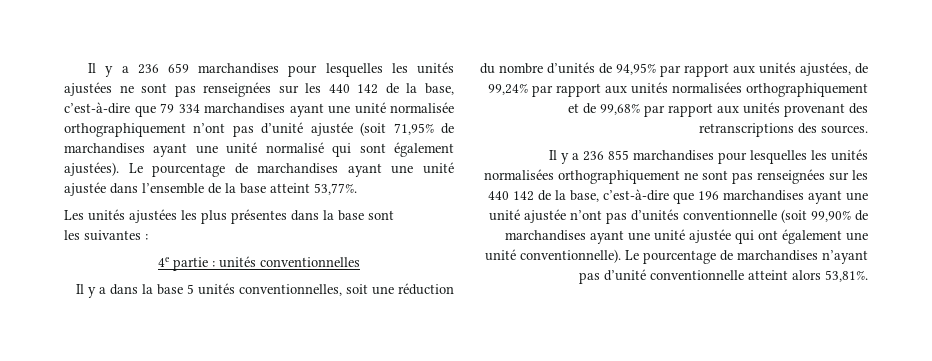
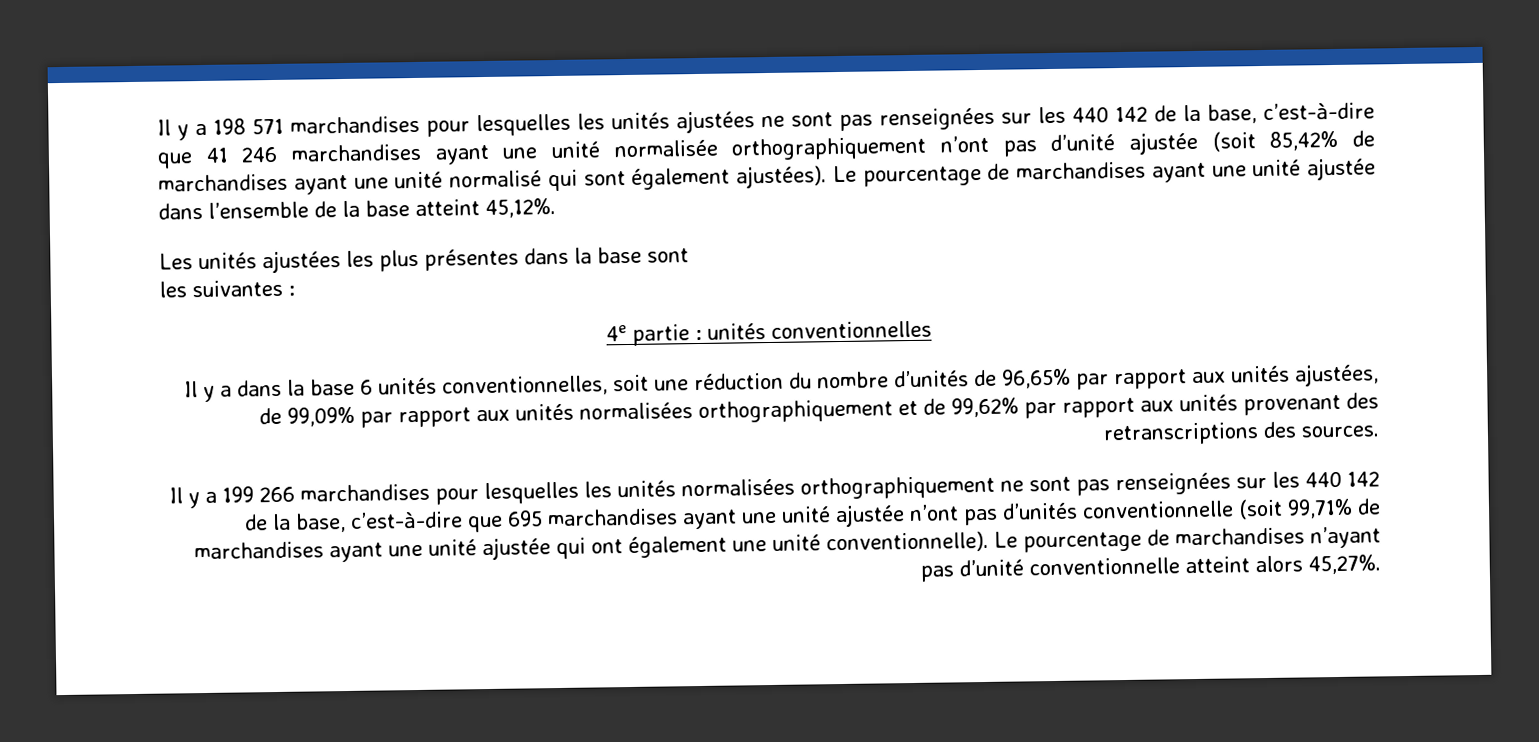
[88,63,190,77] Il y a 236 659 -> [157,118,284,141] Il y a 198 571
[160,103,200,113] 79 334 -> [205,146,278,163] 41 246
[393,123,434,135] 71,95% -> [1269,130,1339,151] 85,42%
[314,183,357,195] 53,77%. -> [485,198,556,218] 45,12%.
[187,284,194,294] 5 -> [360,379,373,395] 6
[616,63,656,75] 94,95% -> [1002,368,1071,389] 96,65%
[488,83,528,95] 99,24% -> [287,406,355,427] 99,09%
[600,103,640,115] 99,68% -> [951,397,1019,418] 99,62%
[583,150,629,161] 236 855 -> [222,486,295,503] 199 266
[698,191,719,200] 196 -> [507,510,543,527] 695
[811,210,851,222] 99,90% -> [1287,498,1353,519] 99,71%
[825,270,868,282] 53,81%. -> [1308,554,1381,575] 45,27%.

